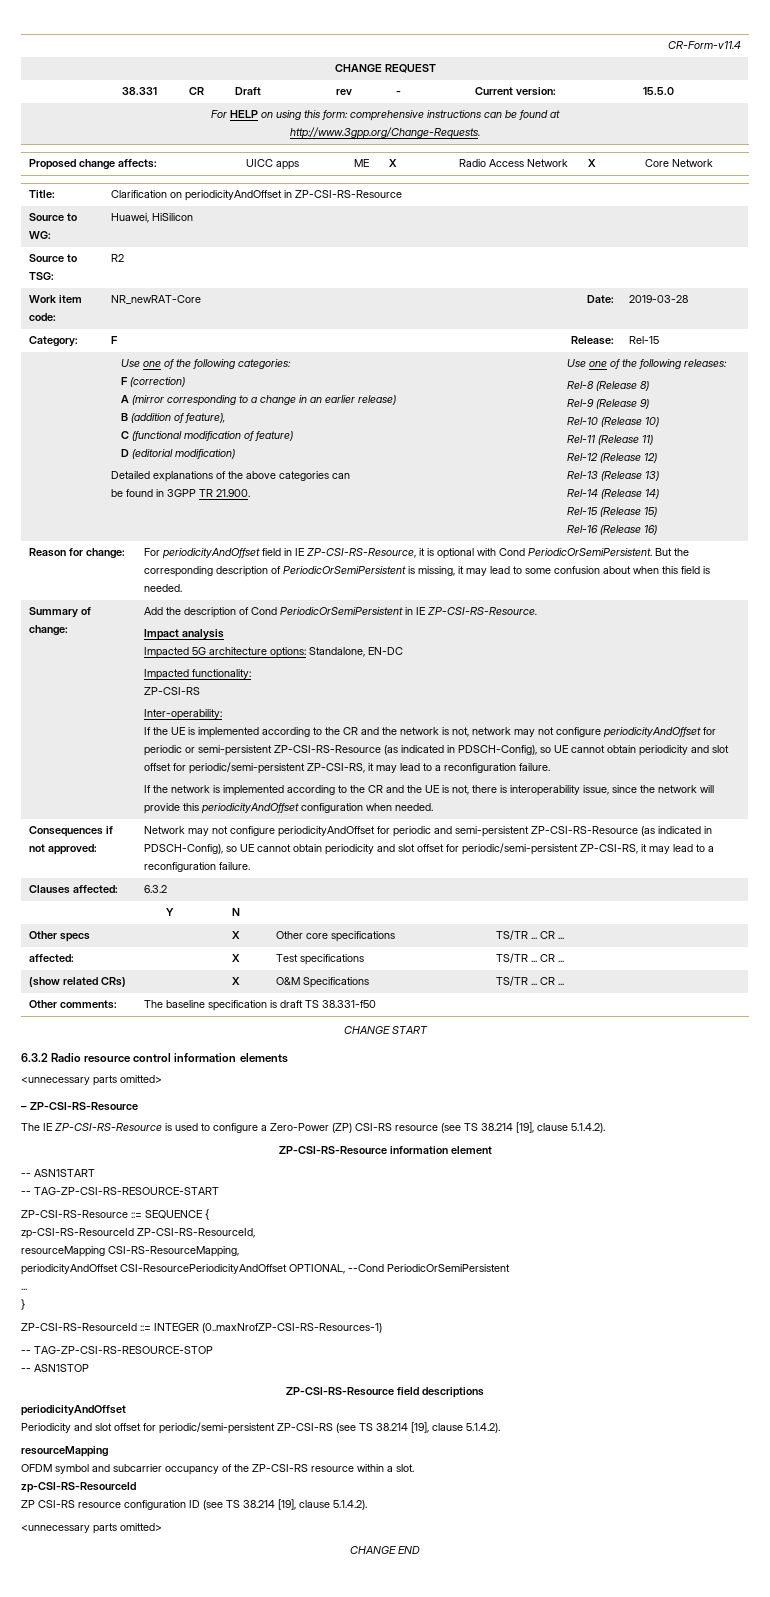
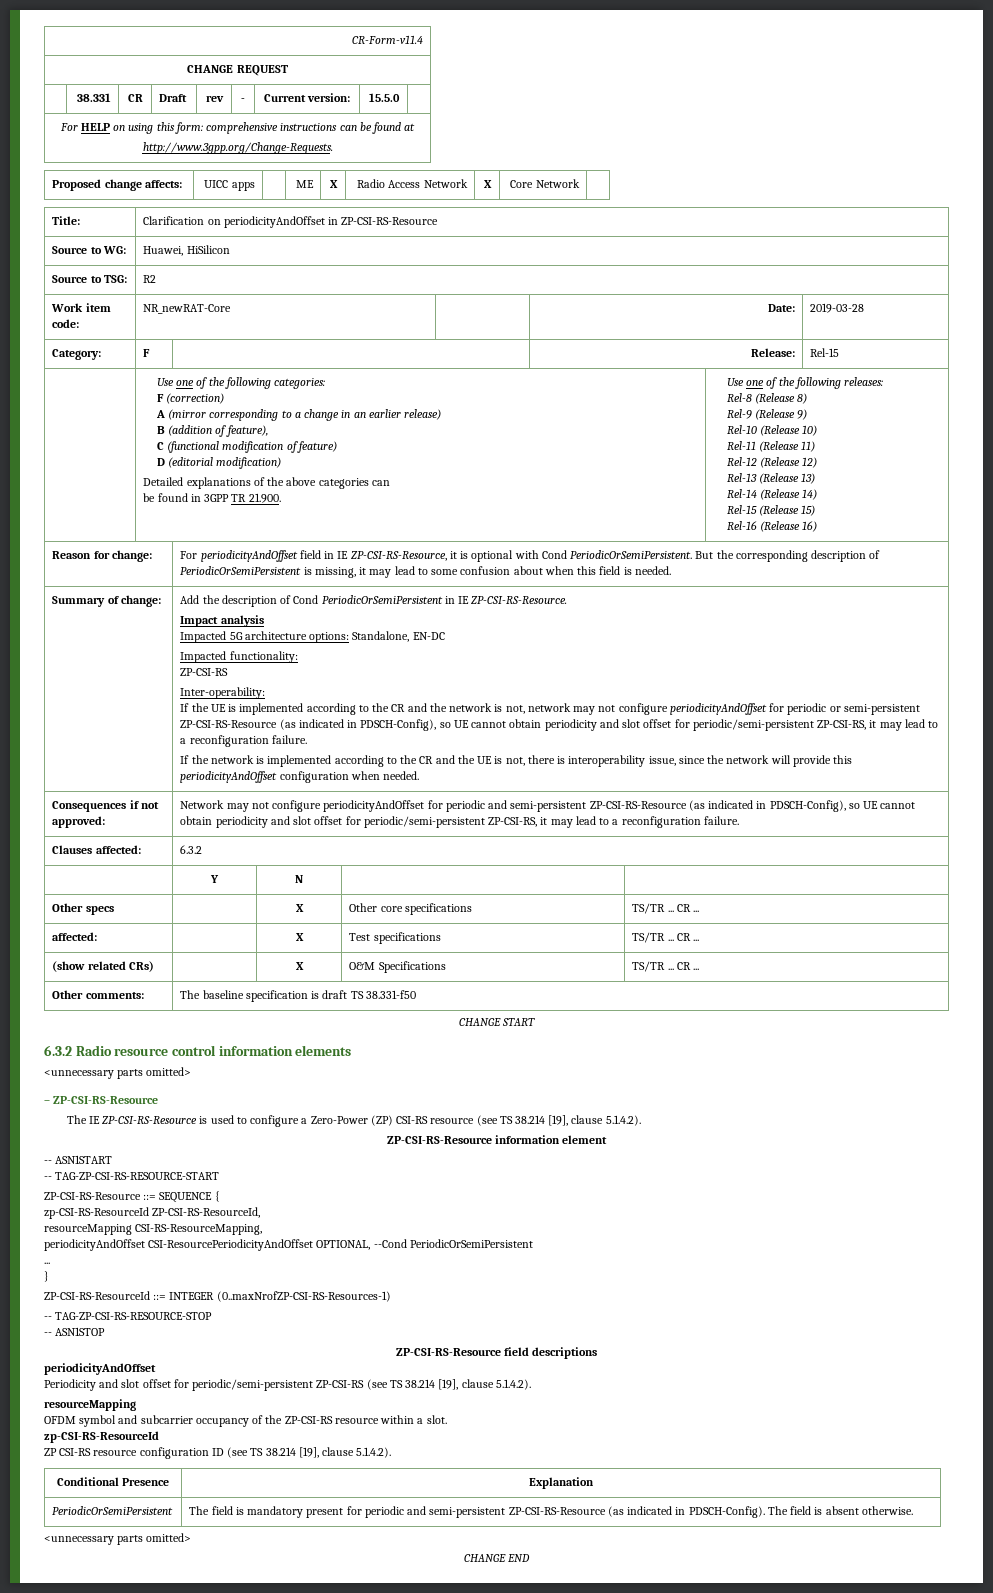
(367, 1505) none -> [56,1477,170,1486] [529,1477,594,1489] [52,1506,174,1515] [189,1506,913,1518] // Conditional Presence | Explanation // PeriodicOrSemiPersistent | The field is mandatory present for periodic and semi-persistent ZP-CSI-RS-Resource (as indicated in PDSCH-Config). The field is absent otherwise.

